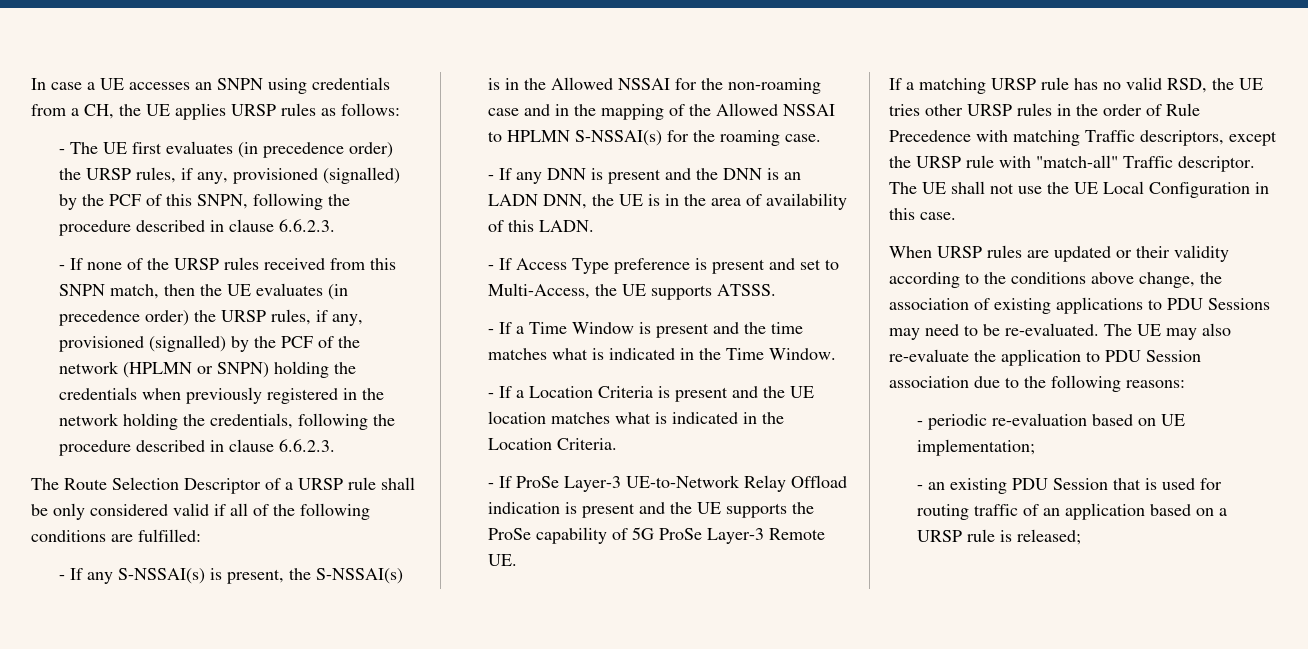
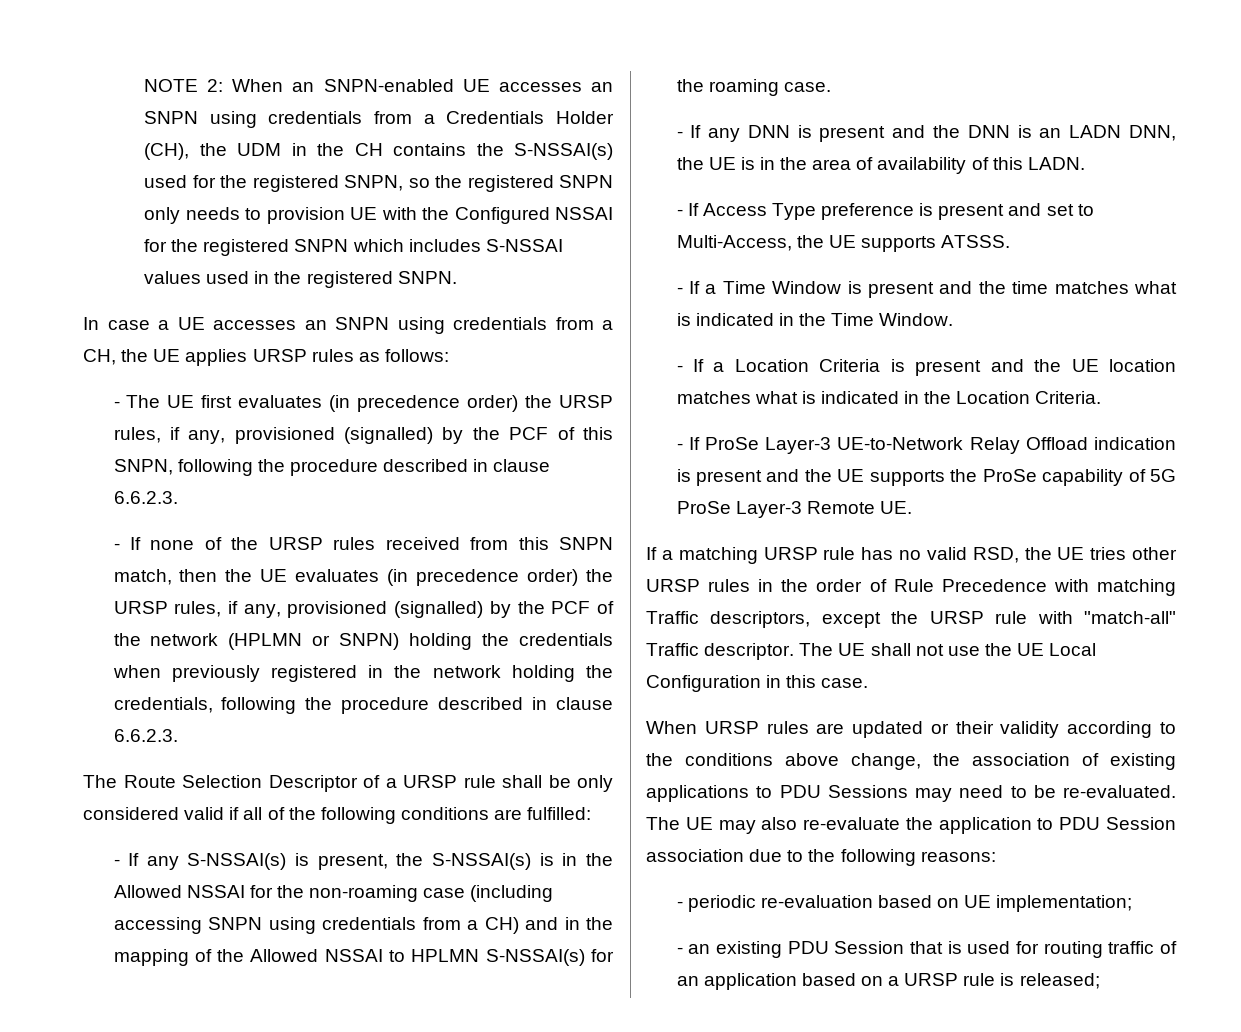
(31, 84) none -> [144,79,613,92] [144,111,615,128] [144,143,613,160] [144,175,613,192] [144,207,613,224] [144,239,563,256] [144,271,457,288] NOTE 2: When an SNPN-enabled UE accesses an SNPN using credentials from a Credentials Holder (CH), the UDM in the CH contains the S-NSSAI(s) used for the registered SNPN, so the registered SNPN only needs to provision UE with the Configured NSSAI for the registered SNPN which includes S-NSSAI values used in the registered SNPN. //
(520, 112) none -> [470,885,554,902] [113,917,519,934] (including accessing SNPN using credentials from a CH)

